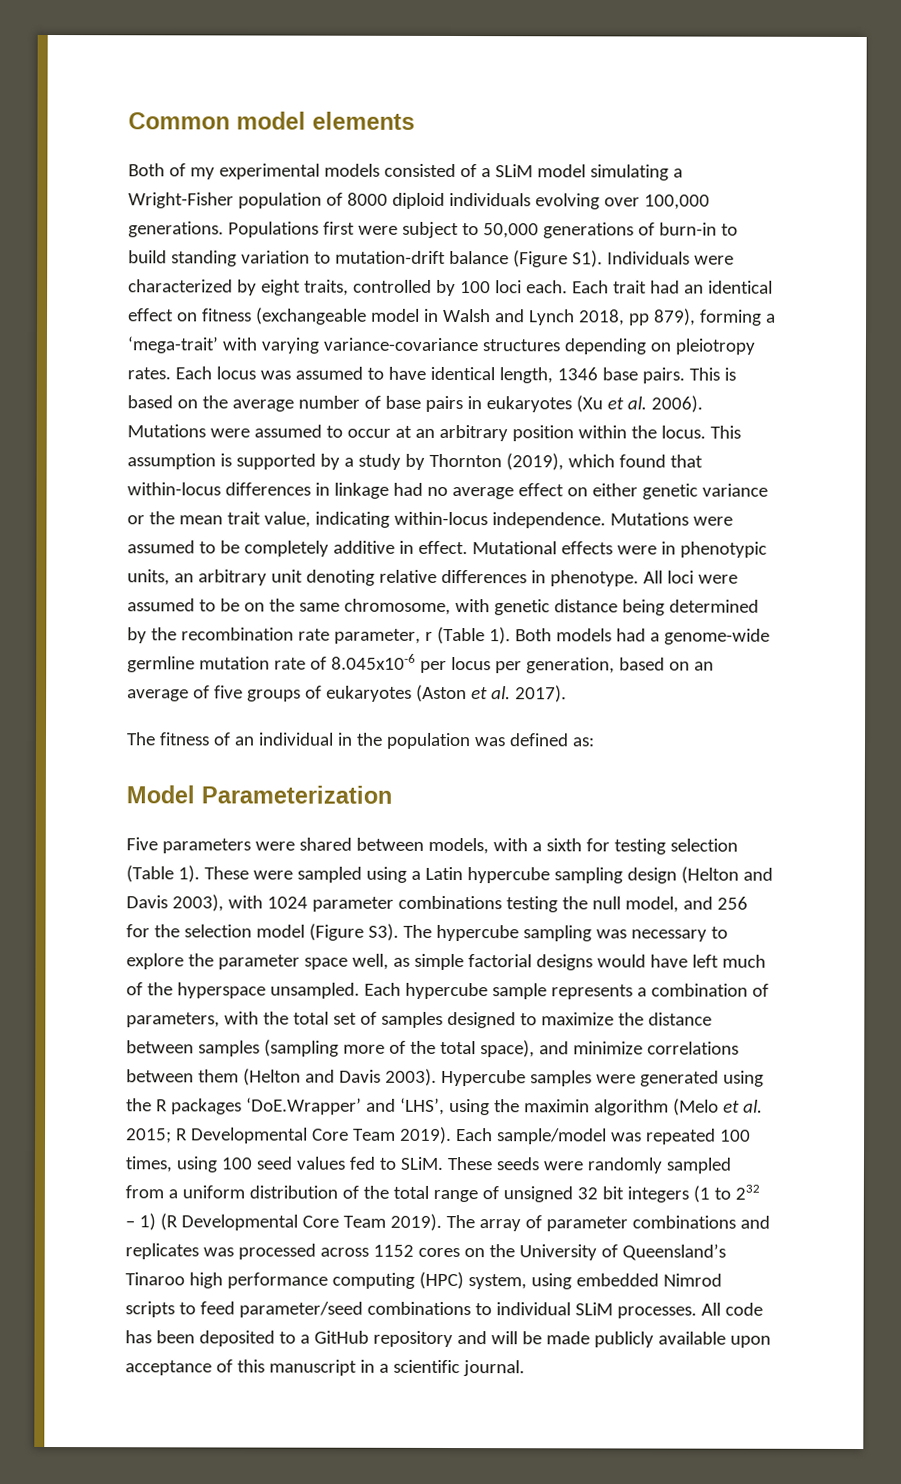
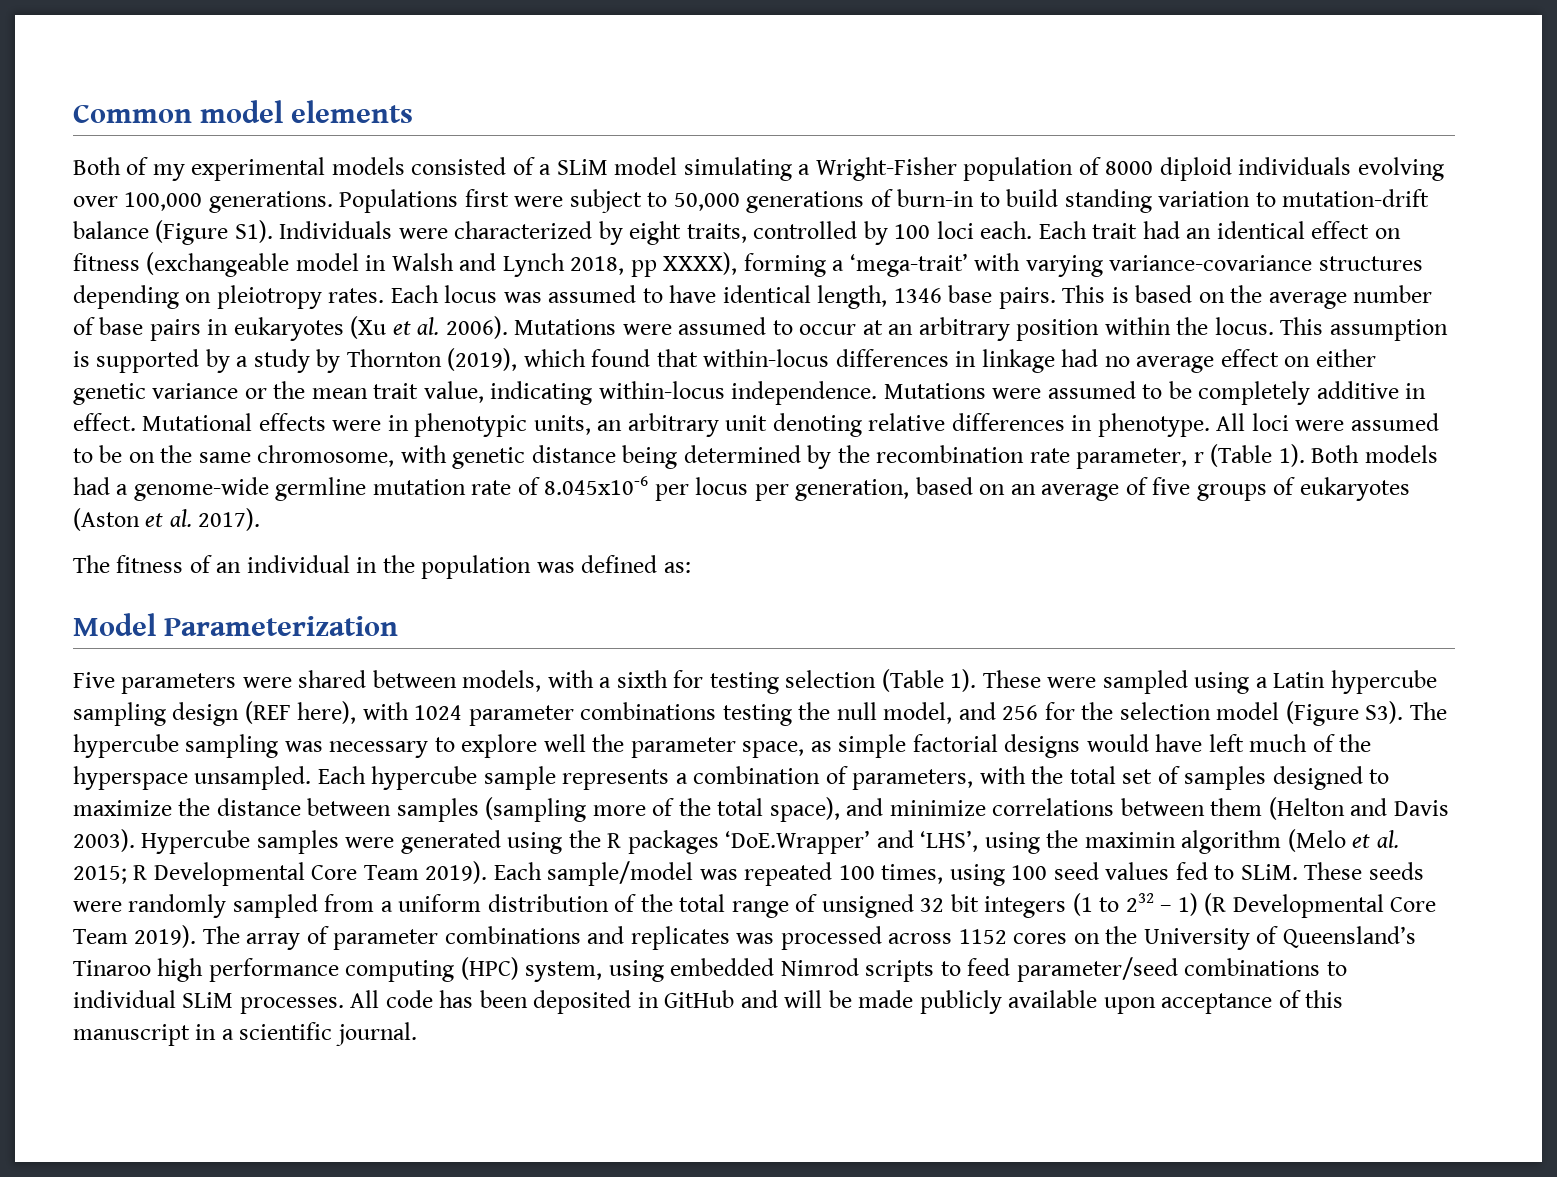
[653,308,696,326] 879), -> [663,252,738,275] XXXX),
[680,866,773,884] [126,894,224,912] (Helton and Davis 2003), -> [244,701,357,724] (REF here),
(184, 961) none -> [543,734,586,752] well
[303,953,389,970] space well, -> [742,741,805,758] space,
[278,1330,453,1348] to a GitHub repository -> [637,990,735,1008] in GitHub

